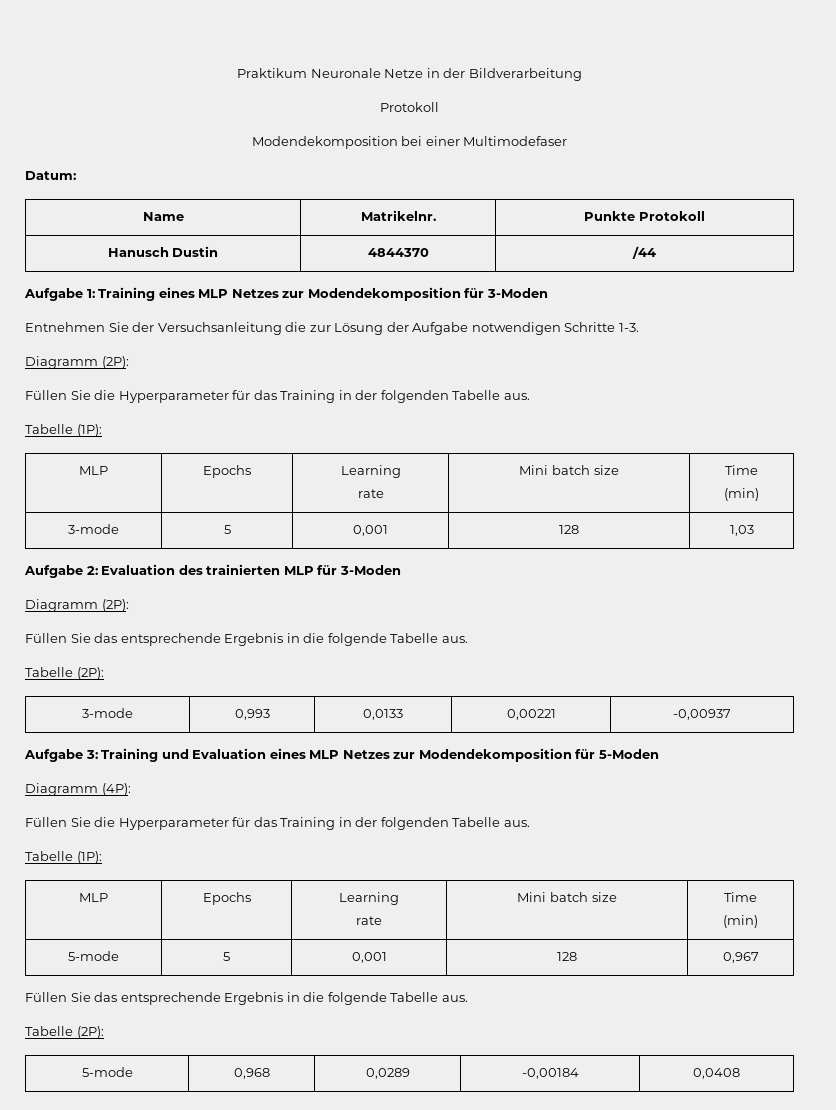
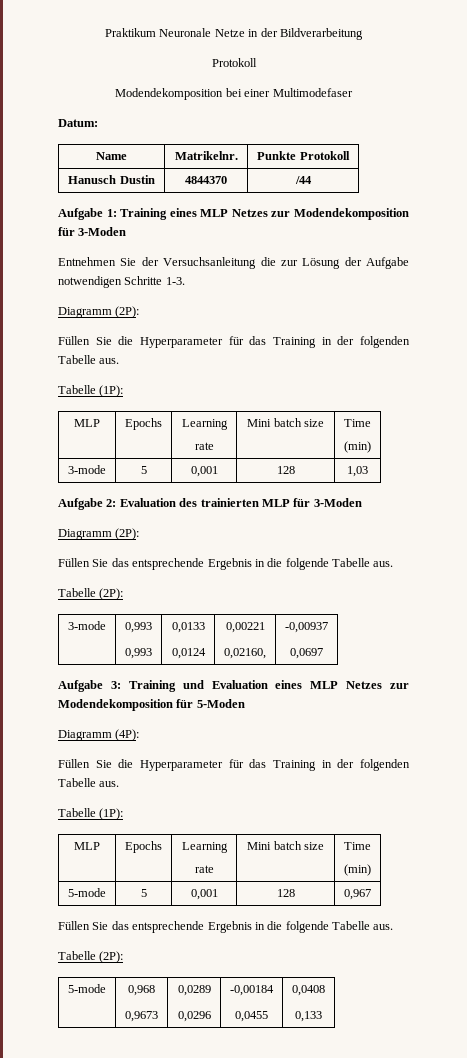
(270, 714) none -> [125,648,152,659] // 0,993
(403, 714) none -> [171,648,206,659] // 0,0124
(556, 714) none -> [224,648,266,659] // 0,02160,
(731, 714) none -> [290,648,323,659] // 0,0697
(270, 1073) none -> [125,1011,158,1022] // 0,9673
(410, 1073) none -> [177,1011,211,1022] // 0,0296
(579, 1073) none -> [235,1011,268,1022] // 0,0455
(740, 1073) none -> [295,1011,322,1022] // 0,133

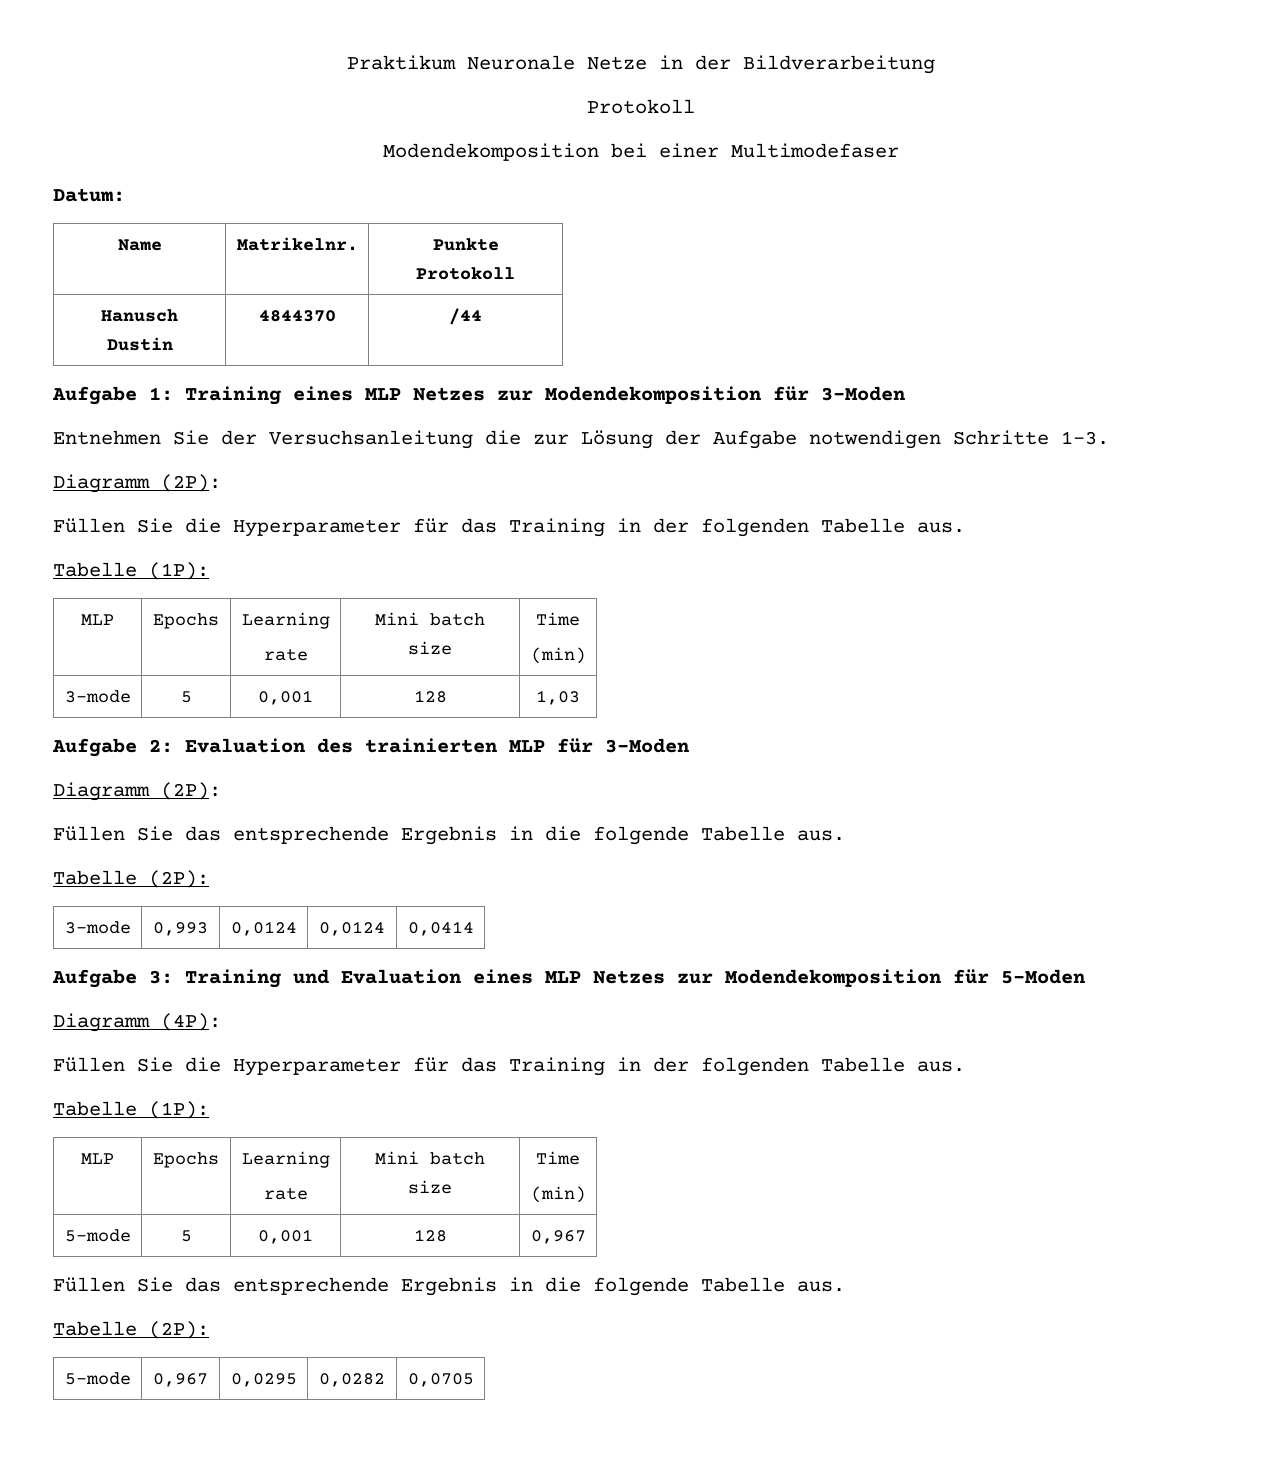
[125,648,152,659] [171,622,205,633] [171,648,206,659] [225,622,265,633] [224,648,266,659] [285,622,328,633] [290,648,323,659] // 0,993 | 0,0133 // 0,0124 | 0,00221 // 0,02160, | -0,00937 // 0,0697 -> [230,921,297,936] [319,921,385,936] [407,921,474,936] | 0,0124 | 0,0124 | 0,0414
[128,985,155,996] [125,1011,158,1022] [177,985,211,996] [177,1011,211,1022] [230,985,274,996] [235,1011,268,1022] [292,985,325,996] [295,1011,322,1022] 0,968 // 0,9673 | 0,0289 // 0,0296 | -0,00184 // 0,0455 | 0,0408 // 0,133 -> [153,1373,208,1387] [230,1373,297,1387] [319,1373,385,1387] [407,1373,474,1387] 0,967 | 0,0295 | 0,0282 | 0,0705

